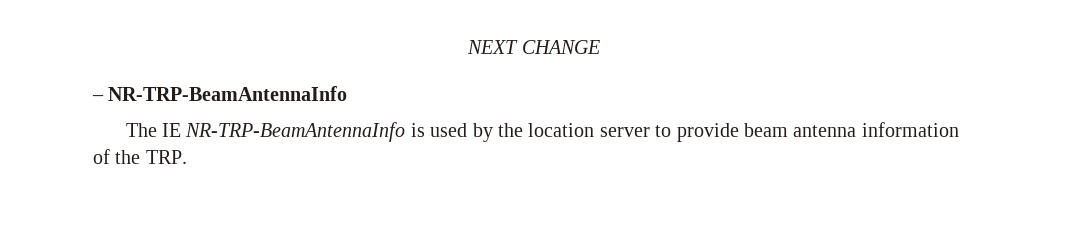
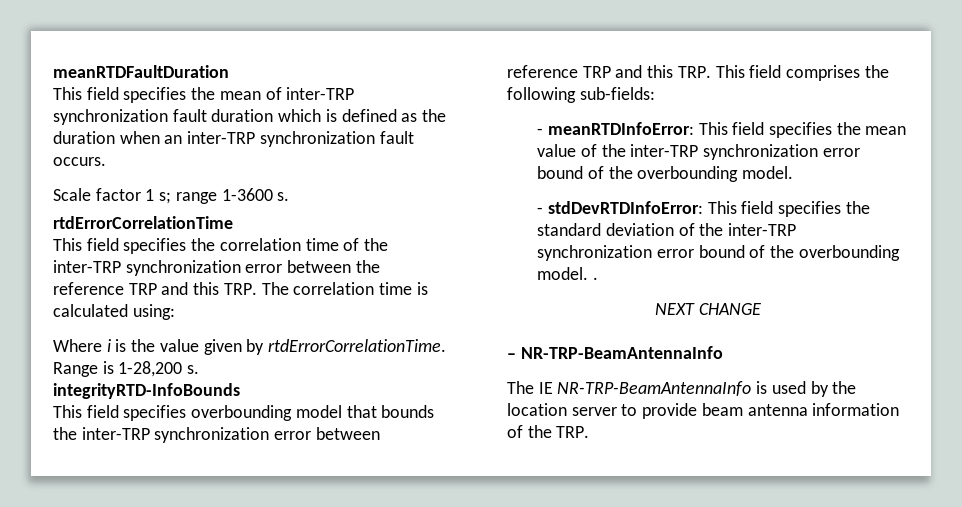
(467, 47) none -> [53,65,229,78] [53,87,355,103] [53,109,447,125] [53,131,414,147] [53,157,106,166] [53,188,290,204] [53,216,233,229] [53,238,389,254] [53,260,380,276] [53,282,428,295] [53,304,175,320] [53,339,447,355] [53,361,200,377] [53,383,240,399] [53,405,435,421] [53,427,380,443] [507,65,889,81] [507,87,655,103] [537,122,907,138] [537,144,860,160] [537,166,793,182] [537,201,870,217] [537,223,796,236] [537,245,900,261] [537,267,598,280] meanRTDFaultDuration // This field specifies the mean of inter-TRP synchronization fault duration which is defined as the duration when an inter-TRP synchronization fault occurs. // Scale factor 1 s; range 1-3600 s. // rtdErrorCorrelationTime // This field specifies the correlation time of the inter-TRP synchronization error between the reference TRP and this TRP. The correlation time is calculated using: // Where i is the value given by rtdErrorCorrelationTime. Range is 1-28,200 s. // integrityRTD-InfoBounds // This field specifies overbounding model that bounds the inter-TRP synchronization error between reference TRP and this TRP. This field comprises the following sub-fields: // - meanRTDInfoError: This field specifies the mean value of the inter-TRP synchronization error bound of the overbounding model. // - stdDevRTDInfoError: This field specifies the standard deviation of the inter-TRP synchronization error bound of the overbounding model. . //

